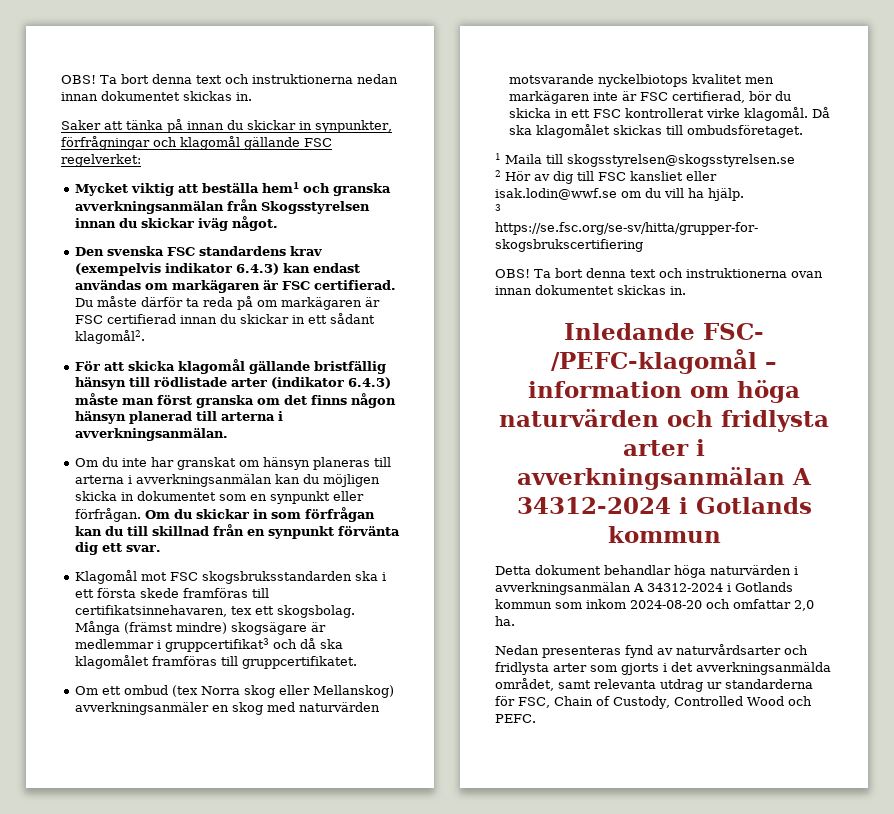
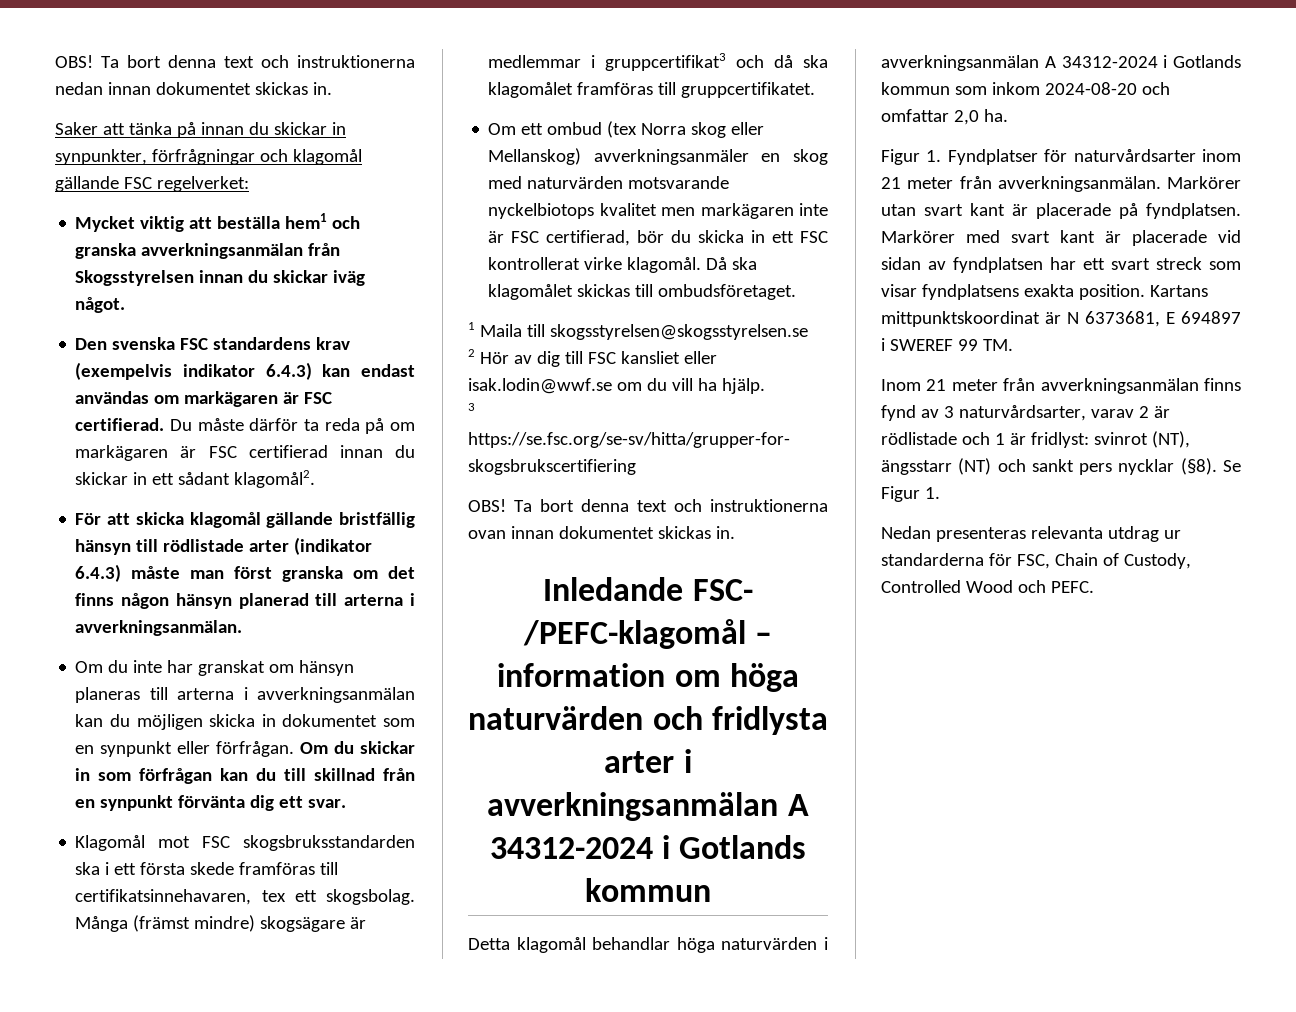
[535,565,601,575] dokument -> [516,937,586,953] klagomål
[495,644,808,658] [495,662,831,675] [495,678,591,691] Nedan presenteras fynd av naturvårdsarter och fridlysta arter som gjorts i det avverkningsanmälda området, samt -> [881,149,1241,165] [881,176,1241,192] [881,203,1241,219] [881,230,1241,246] [881,257,1241,273] [881,284,1208,300] [881,311,1241,327] [881,338,1013,351] [881,378,1241,394] [881,405,1170,421] [881,431,1190,448] [881,458,1241,475] [881,486,940,502] [881,526,1026,542] Figur 1. Fyndplatser för naturvårdsarter inom 21 meter från avverkningsanmälan. Markörer utan svart kant är placerade på fyndplatsen. Markörer med svart kant är placerade vid sidan av fyndplatsen har ett svart streck som visar fyndplatsens exakta position. Kartans mittpunktskoordinat är N 6373681, E 694897 i SWEREF 99 TM. // Inom 21 meter från avverkningsanmälan finns fynd av 3 naturvårdsarter, varav 2 är rödlistade och 1 är fridlyst: svinrot (NT), ängsstarr (NT) och sankt pers nycklar (§8). Se Figur 1. // Nedan presenteras

